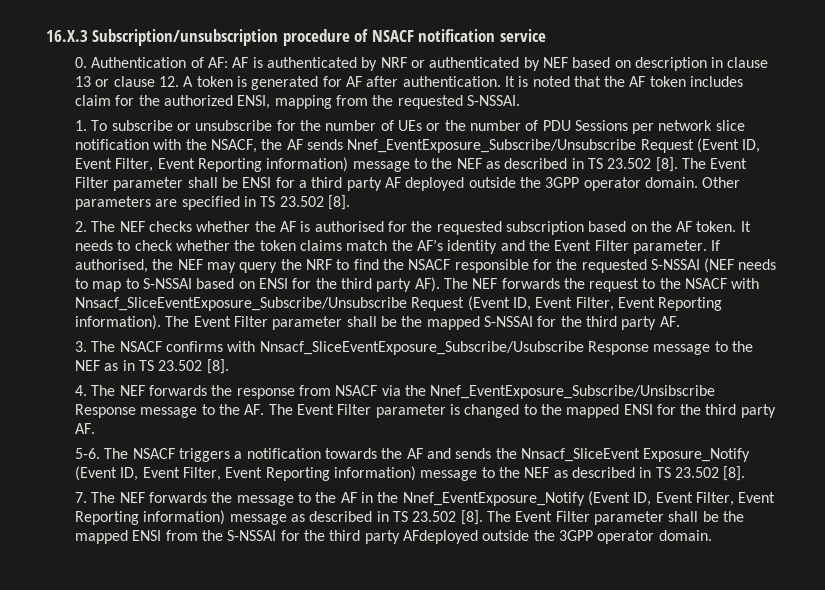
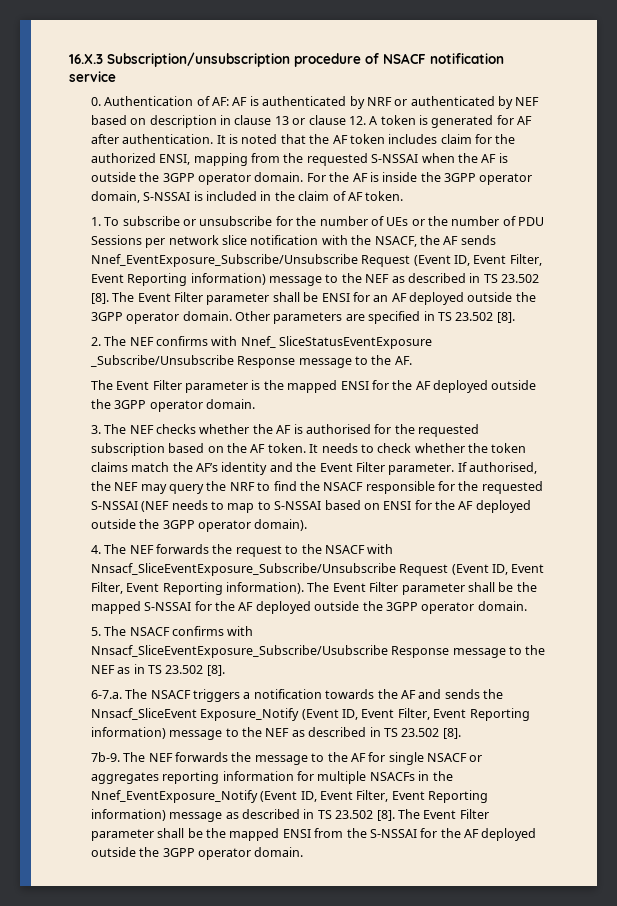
[466,95,520,106] S-NSSAI. -> [371,153,508,163] [90,172,533,185] [90,191,404,203] S-NSSAI when the AF is outside the 3GPP operator domain. For the AF is inside the 3GPP operator domain, S-NSSAI is included in the claim of AF token.
[298,177,382,191] a third party -> [373,295,389,302] an
(145, 226) none -> [156,336,433,349] [89,355,412,368] [90,380,537,393] [90,399,256,412] [90,424,154,434] confirms with Nnef_ SliceStatusEventExposure _Subscribe/Unsubscribe Response message to the AF. // The Event Filter parameter is the mapped ENSI for the AF deployed outside the 3GPP operator domain. // 3. The NEF
[340,277,440,292] third party AF). -> [458,500,531,513] [90,519,308,532] [90,545,101,554] AF deployed outside the 3GPP operator domain). // 4.
[585,316,680,330] [75,341,88,352] third party AF. // 3. -> [238,601,527,614] [90,627,101,636] AF deployed outside the 3GPP operator domain. // 5.
[75,385,716,399] [75,404,776,418] [75,423,96,434] [75,448,101,459] 4. The NEF forwards the response from NSACF via the Nnef_EventExposure_Subscribe/Unsibscribe Response message to the AF. The Event Filter parameter is changed to the mapped ENSI for the third party AF. // 5-6. -> [90,690,122,699] 6-7.a.
[75,492,88,503] 7. -> [90,752,120,762] 7b-9.
(357, 497) none -> [368,752,483,765] [90,771,415,784] for single NSACF or aggregates reporting information for multiple NSACFs
[329,530,478,544] third party AFdeployed -> [464,828,537,841] AF deployed

